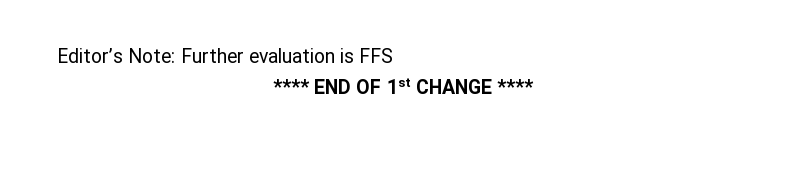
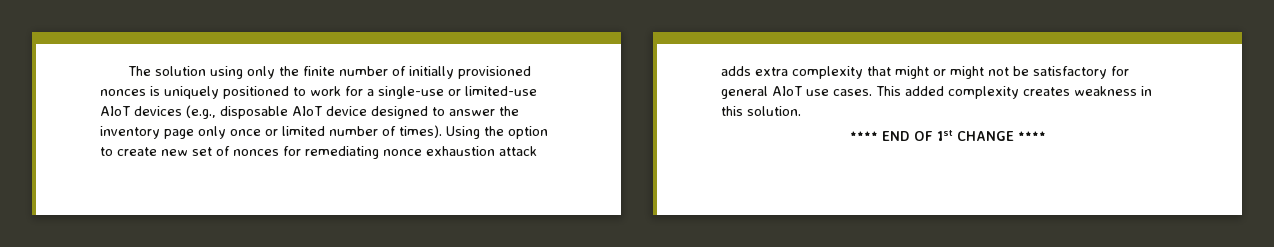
[57,48,394,63] Editor’s Note: Further evaluation is FFS -> [127,66,531,79] [100,86,537,99] [100,105,519,119] [100,125,548,139] [100,146,537,159] [721,66,1129,79] [721,86,1152,99] [721,106,801,116] The solution using only the finite number of initially provisioned nonces is uniquely positioned to work for a single-use or limited-use AIoT devices (e.g., disposable AIoT device designed to answer the inventory page only once or limited number of times). Using the option to create new set of nonces for remediating nonce exhaustion attack adds extra complexity that might or might not be satisfactory for general AIoT use cases. This added complexity creates weakness in this solution.

